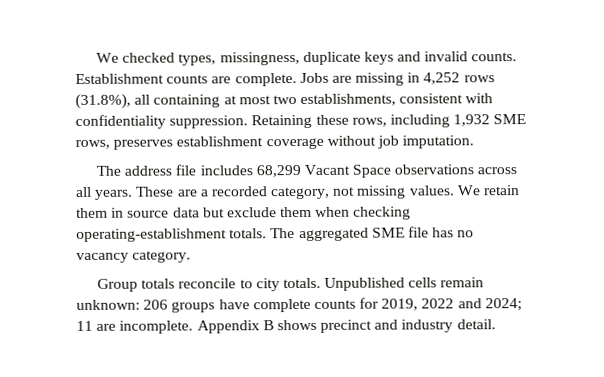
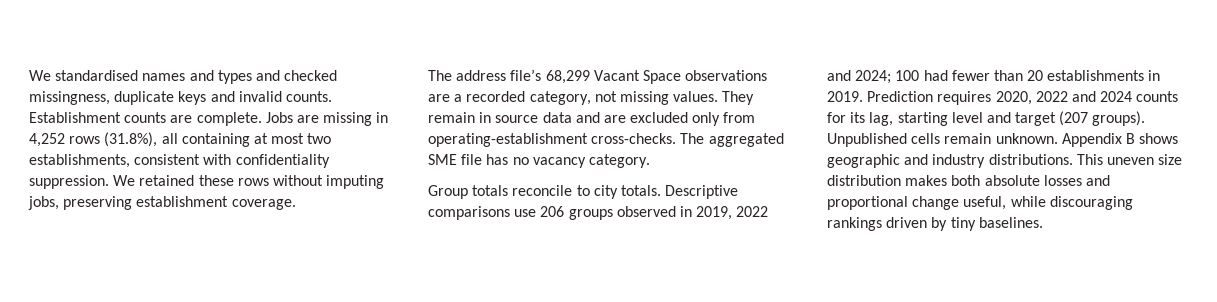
[95,52,217,66] We checked types, -> [29,70,338,84] We standardised names and types and checked
[251,114,527,129] [75,135,475,150] Retaining these rows, including 1,932 SME rows, preserves establishment coverage without job imputation. -> [113,175,385,189] [28,196,296,210] We retained these rows without imputing jobs, preserving establishment coverage.
[175,164,253,176] file includes -> [510,69,542,81] file’s
[477,167,518,175] [75,186,175,200] across all years. These -> (768, 75) none
[456,185,521,196] [76,206,412,220] [76,228,268,242] We retain them in source data but exclude them when checking operating-establishment totals. -> [722,91,755,105] [428,112,756,126] [428,133,677,147] They remain in source data and are excluded only from operating-establishment cross-checks.
[324,277,485,291] [76,297,522,313] [76,320,194,334] Unpublished cells remain unknown: 206 groups have complete counts for 2019, 2022 and 2024; 11 are incomplete. -> [665,185,739,199] [428,206,769,220] [827,70,1161,84] [827,91,1179,105] [827,111,1146,126] [827,133,1058,147] Descriptive comparisons use 206 groups observed in 2019, 2022 and 2024; 100 had fewer than 20 establishments in 2019. Prediction requires 2020, 2022 and 2024 counts for its lag, starting level and target (207 groups). Unpublished cells remain unknown.
[320,319,373,333] precinct -> [827,154,900,168] geographic
[456,319,496,330] detail. -> [988,154,1183,165] [827,175,1110,186] [827,196,1133,210] [827,217,1043,231] distributions. This uneven size distribution makes both absolute losses and proportional change useful, while discouraging rankings driven by tiny baselines.

